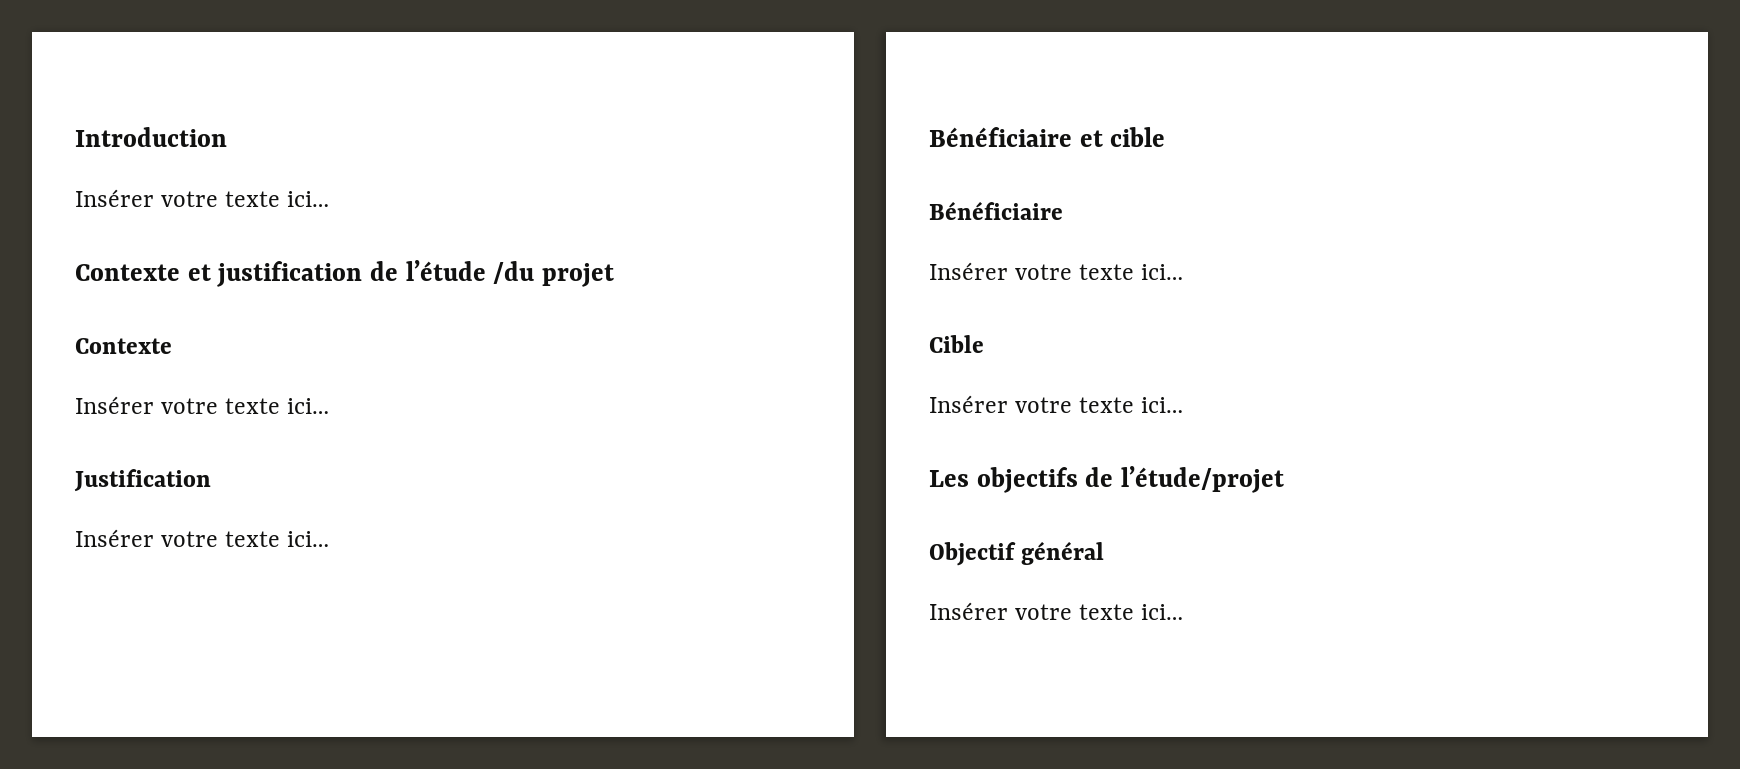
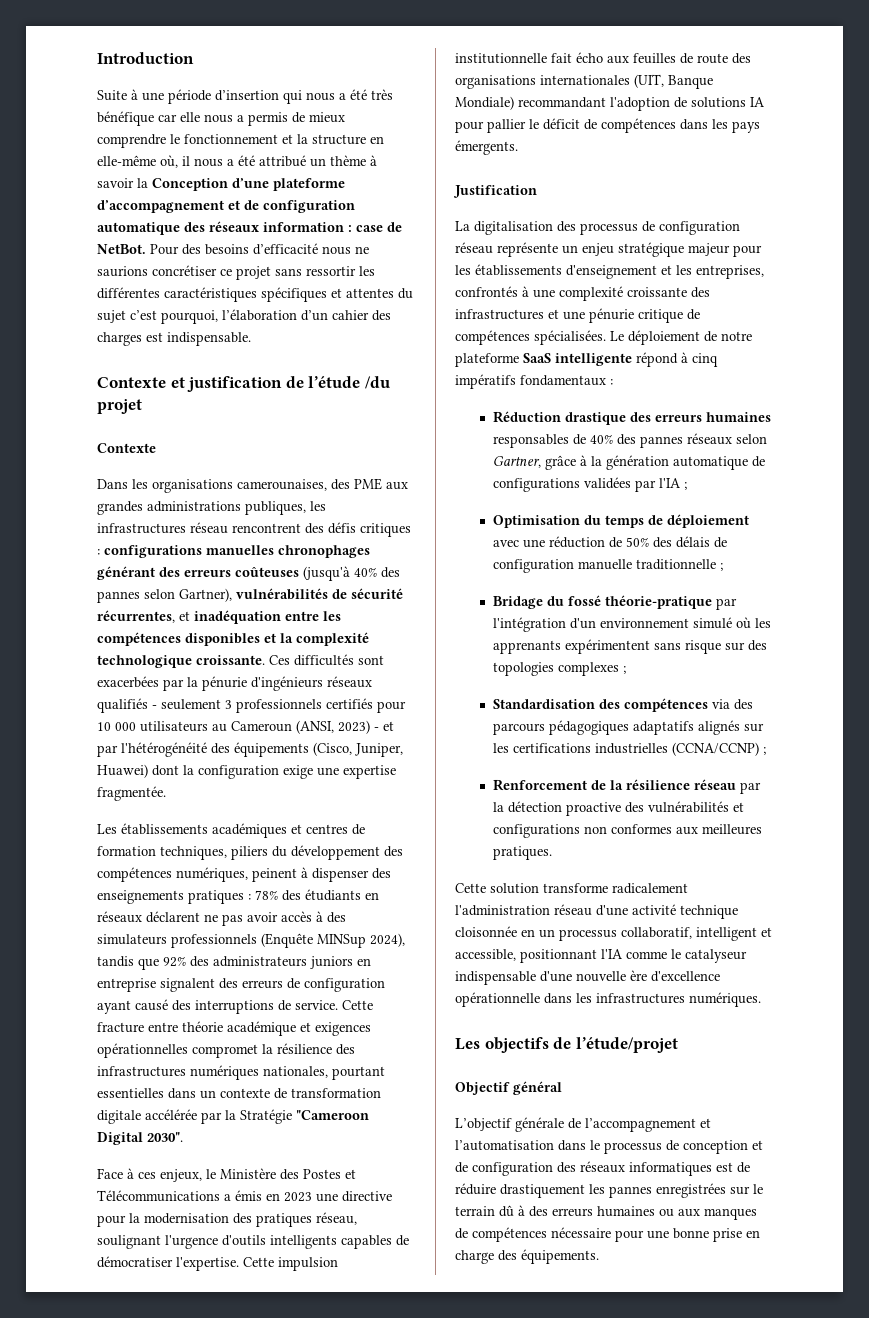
[75,189,330,207] Insérer votre texte ici… -> [97,89,393,104] [97,111,345,126] [97,134,384,148] [97,155,377,168] [97,178,345,191] [97,200,355,213] [97,221,402,235] [97,243,369,255] [97,265,375,280] [97,287,413,302] [97,309,391,324] [97,332,251,346] Suite à une période d’insertion qui nous a été très bénéfique car elle nous a permis de mieux comprendre le fonctionnement et la structure en elle-même où, il nous a été attribué un thème à savoir la Conception d’une plateforme d’accompagnement et de configuration automatique des réseaux information : case de NetBot. Pour des besoins d’efficacité nous ne saurions concrétiser ce projet sans ressortir les différentes caractéristiques spécifiques et attentes du sujet c’est pourquoi, l’élaboration d’un cahier des charges est indispensable.
[75,396,330,414] [74,469,211,492] [75,529,330,547] [929,127,1166,147] [929,201,1063,220] [929,262,1184,280] [929,335,984,353] [929,395,1184,413] Insérer votre texte ici… // Justification // Insérer votre texte ici… // Bénéficiaire et cible // Bénéficiaire // Insérer votre texte ici… // Cible // Insérer votre texte ici… -> [97,478,408,493] [97,501,326,515] [97,522,411,537] [97,545,370,558] [97,566,400,581] [97,588,403,603] [97,610,341,624] [97,632,369,646] [97,654,384,668] [97,676,372,691] [97,698,406,713] [97,720,394,734] [97,742,403,757] [97,764,396,779] [97,786,166,801] [97,823,365,838] [97,845,403,860] [97,867,391,882] [97,889,379,904] [97,911,346,926] [97,933,405,948] [97,956,371,970] [97,978,385,992] [97,999,373,1014] [97,1021,371,1036] [97,1043,355,1058] [97,1065,385,1080] [97,1088,381,1099] [97,1109,369,1124] [97,1132,183,1145] [97,1168,356,1182] [97,1190,392,1202] [97,1212,357,1227] [97,1235,409,1249] [97,1256,338,1271] [455,52,751,64] [455,74,713,89] [455,96,765,111] [455,118,760,133] [455,140,518,155] [453,185,537,198] [455,221,740,235] [455,242,762,257] [455,264,764,279] [455,286,710,301] [455,308,700,323] [455,330,752,345] [455,352,718,367] [455,374,613,389] [492,411,771,425] [492,433,767,448] [492,455,765,470] [492,477,687,492] [492,514,749,528] [492,536,727,548] [492,559,723,573] [492,595,737,610] [492,617,771,632] [492,639,767,654] [492,662,626,676] [492,698,753,712] [492,720,764,735] [492,742,766,756] [492,779,761,794] [492,801,744,816] [492,824,762,838] [492,846,552,860] [455,883,688,894] [455,904,738,919] [455,926,772,941] [455,949,747,963] [455,970,720,985] [455,992,761,1007] Dans les organisations camerounaises, des PME aux grandes administrations publiques, les infrastructures réseau rencontrent des défis critiques : configurations manuelles chronophages générant des erreurs coûteuses (jusqu'à 40% des pannes selon Gartner), vulnérabilités de sécurité récurrentes, et inadéquation entre les compétences disponibles et la complexité technologique croissante. Ces difficultés sont exacerbées par la pénurie d'ingénieurs réseaux qualifiés - seulement 3 professionnels certifiés pour 10 000 utilisateurs au Cameroun (ANSI, 2023) - et par l'hétérogénéité des équipements (Cisco, Juniper, Huawei) dont la configuration exige une expertise fragmentée. // Les établissements académiques et centres de formation techniques, piliers du développement des compétences numériques, peinent à dispenser des enseignements pratiques : 78% des étudiants en réseaux déclarent ne pas avoir accès à des simulateurs professionnels (Enquête MINSup 2024), tandis que 92% des administrateurs juniors en entreprise signalent des erreurs de configuration ayant causé des interruptions de service. Cette fracture entre théorie académique et exigences opérationnelles compromet la résilience des infrastructures numériques nationales, pourtant essentielles dans un contexte de transformation digitale accélérée par la Stratégie "Cameroon Digital 2030". // Face à ces enjeux, le Ministère des Postes et Télécommunications a émis en 2023 une directive pour la modernisation des pratiques réseau, soulignant l'urgence d'outils intelligents capables de démocratiser l'expertise. Cette impulsion institutionnelle fait écho aux feuilles de route des organisations internationales (UIT, Banque Mondiale) recommandant l'adoption de solutions IA pour pallier le déficit de compétences dans les pays émergents. // Justification // La digitalisation des processus de configuration réseau représente un enjeu stratégique majeur pour les établissements d'enseignement et les entreprises, confrontés à une complexité croissante des infrastructures et une pénurie critique de compétences spécialisées. Le déploiement de notre plateforme SaaS intelligente répond à cinq impératifs fondamentaux : // Réduction drastique des erreurs humaines responsables de 40% des pannes réseaux selon Gartner, grâce à la génération automatique de configurations validées par l'IA ; // Optimisation du temps de déploiement avec une réduction de 50% des délais de configuration manuelle traditionnelle ; // Bridage du fossé théorie-pratique par l'intégration d'un environnement simulé où les apprenants expérimentent sans risque sur des topologies complexes ; // Standardisation des compétences via des parcours pédagogiques adaptatifs alignés sur les certifications industrielles (CCNA/CCNP) ; // Renforcement de la résilience réseau par la détection proactive des vulnérabilités et configurations non conformes aux meilleures pratiques. // Cette solution transforme radicalement l'administration réseau d'une activité technique cloisonnée en un processus collaboratif, intelligent et accessible, positionnant l'IA comme le catalyseur indispensable d'une nouvelle ère d'excellence opérationnelle dans les infrastructures numériques.
[929,602,1184,620] Insérer votre texte ici… -> [455,1117,711,1132] [455,1140,763,1154] [455,1161,750,1176] [455,1183,763,1198] [455,1205,757,1220] [455,1227,760,1242] [455,1249,599,1264] L’objectif générale de l’accompagnement et l’automatisation dans le processus de conception et de configuration des réseaux informatiques est de réduire drastiquement les pannes enregistrées sur le terrain dû à des erreurs humaines ou aux manques de compétences nécessaire pour une bonne prise en charge des équipements.

